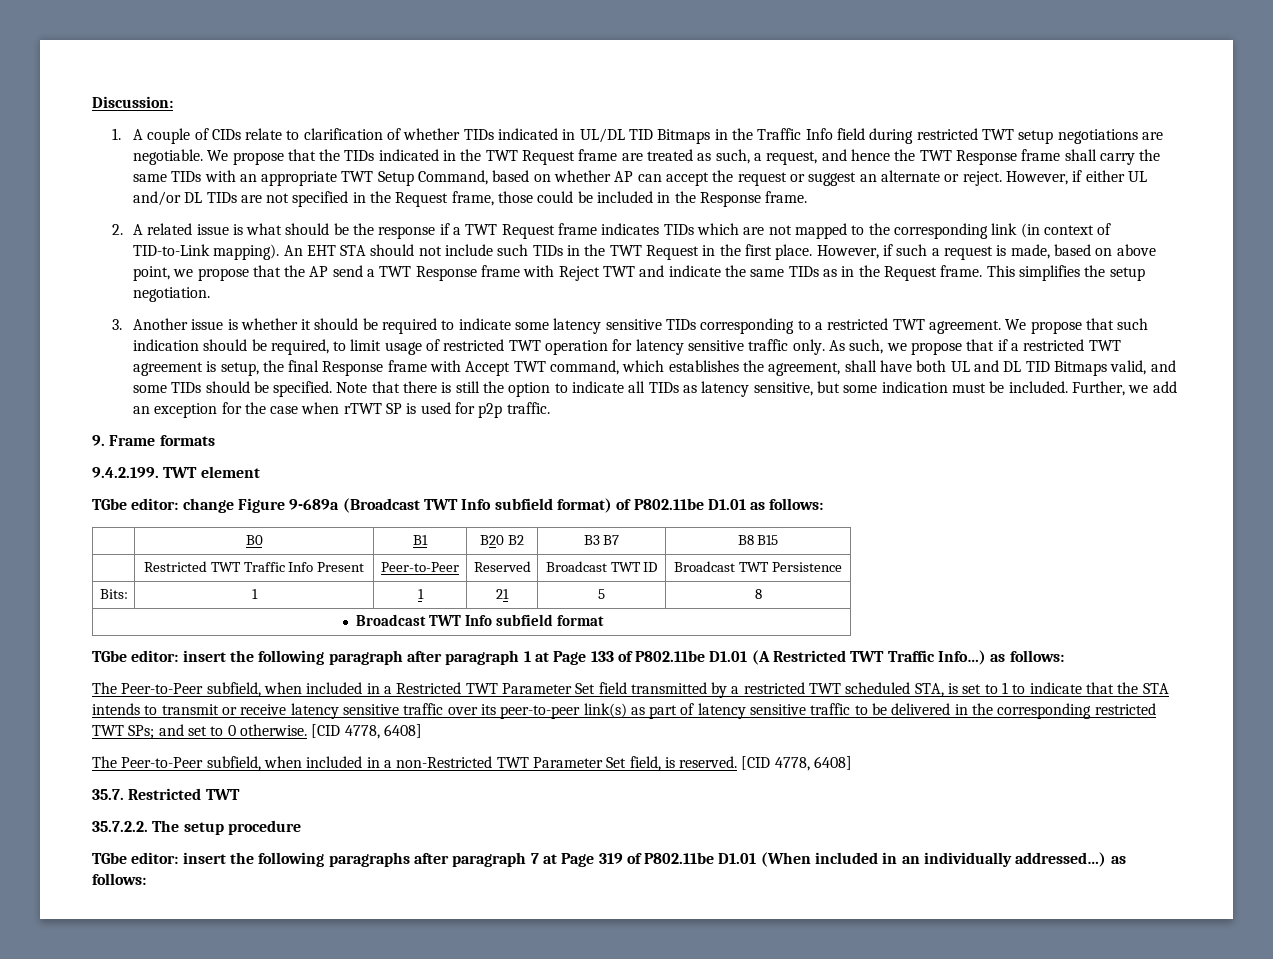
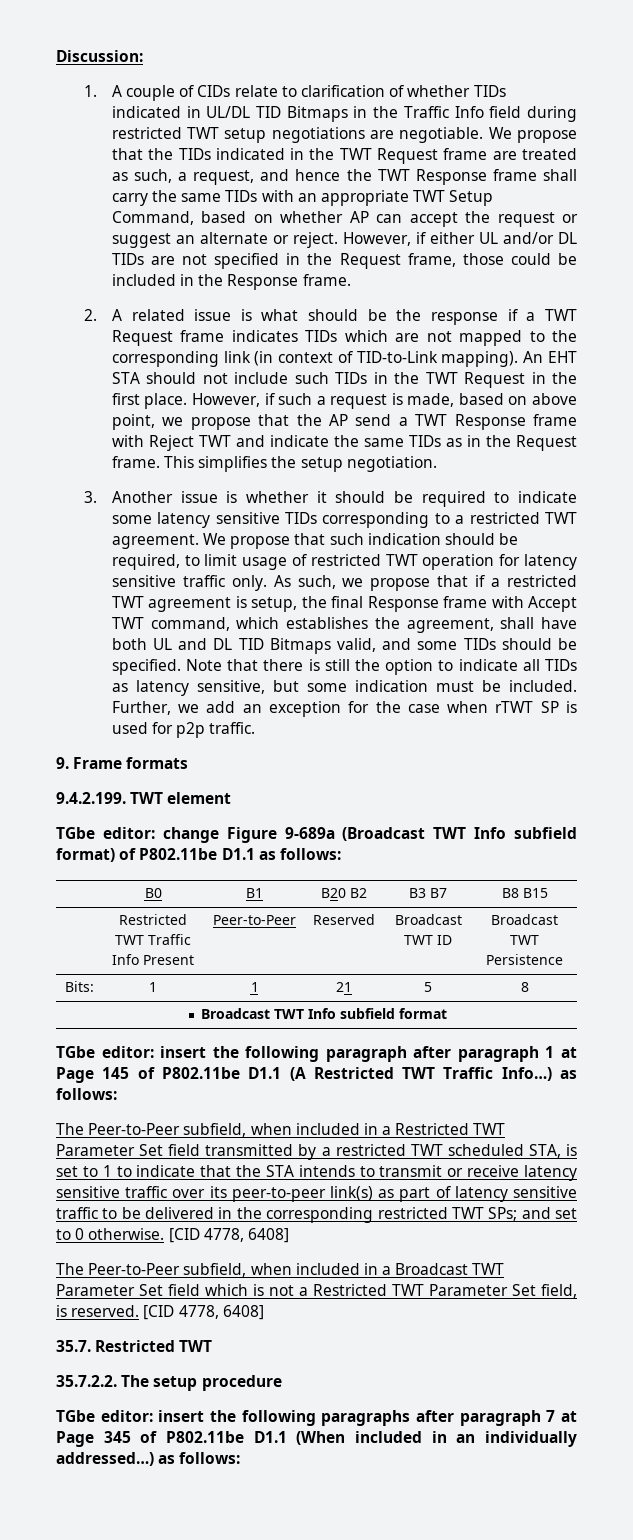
[707,499,746,510] D1.01 -> [221,848,255,860] D1.1
[590,650,748,662] 133 of P802.11be D1.01 -> [102,1067,282,1079] 145 of P802.11be D1.1
[396,756,493,768] non-Restricted -> [395,1263,505,1275] [56,1284,387,1296] Broadcast TWT Parameter Set field which is not a Restricted
[598,852,757,864] 319 of P802.11be D1.01 -> [103,1431,287,1443] 345 of P802.11be D1.1

